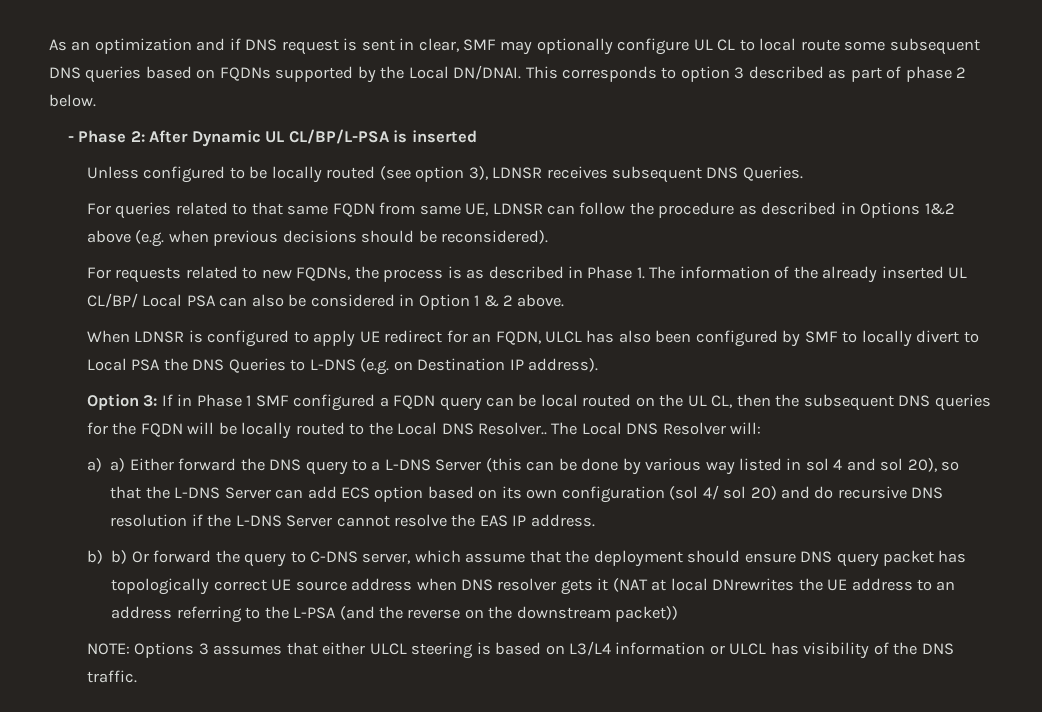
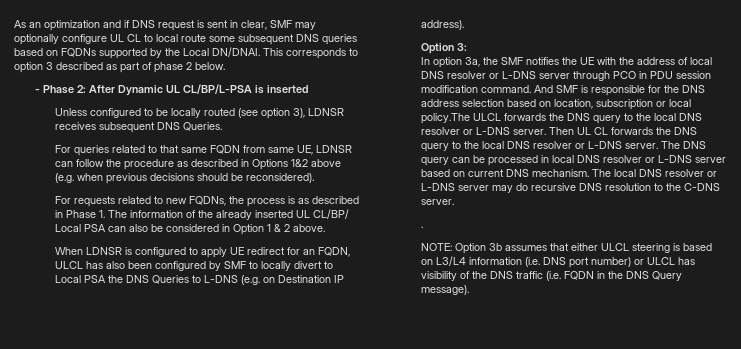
[161,394,991,411] [87,422,762,439] [87,458,960,475] [110,485,944,503] [110,514,595,527] [87,550,967,567] [111,578,956,595] [111,606,679,623] If in Phase 1 SMF configured a FQDN query can be local routed on the UL CL, then the subsequent DNS queries for the FQDN will be locally routed to the Local DNS Resolver.. The Local DNS Resolver will: // a) a) Either forward the DNS query to a L-DNS Server (this can be done by various way listed in sol 4 and sol 20), so that the L-DNS Server can add ECS option based on its own configuration (sol 4/ sol 20) and do recursive DNS resolution if the L-DNS Server cannot resolve the EAS IP address. // b) b) Or forward the query to C-DNS server, which assume that the deployment should ensure DNS query packet has topologically correct UE source address when DNS resolver gets it (NAT at local DNrewrites the UE address to an address referring to the L-PSA (and the reverse on the downstream packet)) -> [421,57,713,68] [421,71,712,81] [421,85,706,96] [421,99,692,110] [421,113,703,124] [421,127,698,135] [421,141,707,152] [421,155,727,166] [421,169,718,177] [421,183,721,193] [421,199,455,205] [421,226,424,228] // In option 3a, the SMF notifies the UE with the address of local DNS resolver or L-DNS server through PCO in PDU session modification command. And SMF is responsible for the DNS address selection based on location, subscription or local policy.The ULCL forwards the DNS query to the local DNS resolver or L-DNS server. Then UL CL forwards the DNS query to the local DNS resolver or L-DNS server. The DNS query can be processed in local DNS resolver or L-DNS server based on current DNS mechanism. The local DNS resolver or L-DNS server may do recursive DNS resolution to the C-DNS server. // .
[134,642,209,658] Options 3 -> [455,243,503,254] Option 3b
(706, 648) none -> [525,257,632,268] (i.e. DNS port number)
[87,670,138,683] traffic. -> [516,271,683,281] [421,285,470,295] traffic (i.e. FQDN in the DNS Query message).

